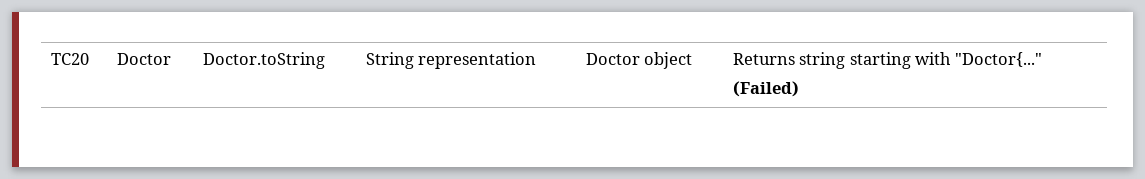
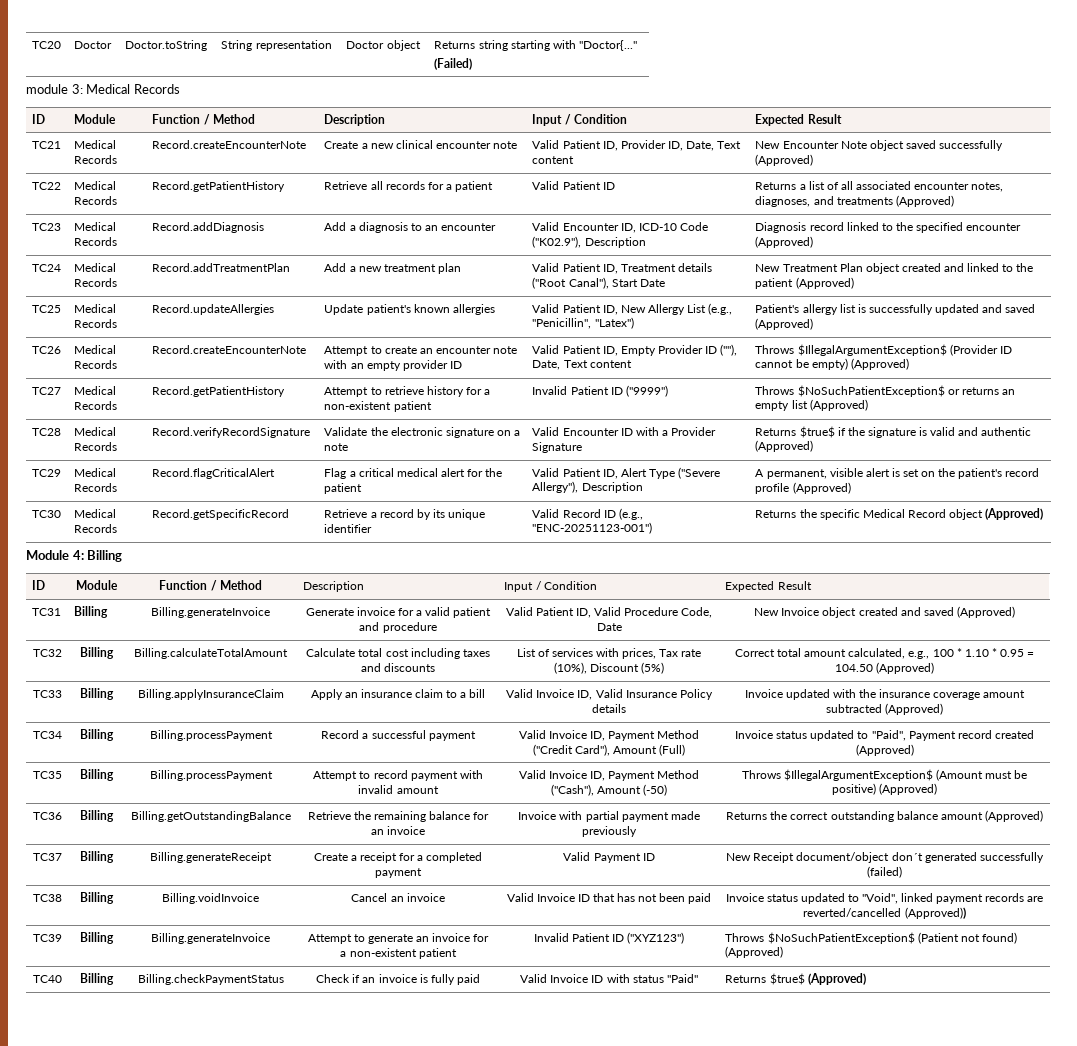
(799, 89) none -> [26,84,180,94] [32,114,46,124] [74,114,117,124] [152,114,255,125] [324,114,386,126] [532,114,627,126] [755,114,842,126] [32,141,62,149] [74,140,117,149] [74,155,118,164] [152,140,307,149] [324,140,517,149] [532,140,742,151] [532,156,575,164] [755,140,1003,151] [755,154,814,166] [32,182,62,190] [74,181,117,190] [74,196,118,205] [152,181,286,192] [324,181,493,192] [532,181,615,190] [755,181,1004,192] [755,195,954,207] [32,223,62,231] [74,222,117,231] [74,237,118,246] [152,222,265,233] [324,222,496,233] [532,222,708,233] [532,236,646,248] [755,222,1022,233] [755,236,814,248] [32,264,62,272] [74,263,117,272] [74,278,118,287] [152,263,291,272] [324,263,461,274] [532,263,712,274] [532,277,665,289] [755,263,1034,274] [755,277,854,289] [32,305,62,313] [74,304,117,313] [74,319,118,328] [152,304,275,315] [324,304,495,315] [532,303,733,315] [532,317,634,329] [755,304,1036,315] [755,318,814,330] [32,346,62,354] [74,345,117,354] [74,360,118,369] [152,345,307,354] [324,346,517,356] [324,360,462,371] [532,344,738,356] [532,360,632,370] [755,344,1012,356] [755,358,909,370] [32,387,62,395] [74,386,117,395] [74,401,118,410] [152,386,286,397] [324,386,490,397] [324,401,432,412] [532,385,668,397] [755,385,1015,397] [755,399,868,411] [32,428,62,436] [74,427,117,436] [74,442,118,451] [152,427,311,438] [324,427,520,438] [324,443,349,451] [532,427,716,436] [532,442,583,453] [755,426,1032,438] [755,440,814,452] [32,469,62,477] [74,468,117,477] [74,483,118,492] [152,468,276,479] [324,468,503,479] [324,483,363,494] [532,467,720,479] [532,481,643,493] [755,468,1040,479] [755,482,851,494] [32,510,62,518] [74,509,117,518] [74,524,118,533] [152,509,290,520] [324,509,485,520] [324,524,373,533] [532,508,643,520] [532,522,653,534] [755,508,1044,520] [26,550,123,562] [32,580,46,590] [75,580,118,590] [159,580,262,591] [303,581,365,592] [504,581,597,592] [725,581,812,592] [32,608,62,616] [74,606,109,618] [151,607,270,618] [305,607,492,618] [359,622,437,633] [505,607,713,618] [596,623,622,631] [754,606,1015,618] [33,649,62,657] [79,647,114,659] [134,648,288,659] [306,648,490,659] [360,663,436,672] [516,648,702,659] [553,662,665,674] [734,648,1035,659] [834,662,935,674] [33,690,62,698] [79,688,114,700] [137,689,284,700] [310,689,486,700] [506,689,713,700] [592,704,626,713] [744,689,1026,700] [825,703,944,715] [33,731,62,739] [79,729,114,741] [149,730,273,741] [321,730,476,741] [518,730,700,741] [532,744,686,756] [735,730,1034,741] [855,744,914,756] [33,771,62,779] [79,769,114,781] [149,770,273,781] [313,770,483,781] [358,785,439,794] [518,770,700,781] [550,784,668,796] [741,769,1028,781] [831,783,938,795] [33,812,62,820] [79,810,114,822] [130,811,291,822] [307,811,490,822] [370,826,426,835] [518,811,700,822] [582,826,637,837] [726,810,1043,822] [33,853,62,861] [79,851,114,863] [150,852,272,863] [313,852,483,863] [374,868,422,878] [563,852,655,863] [726,852,1044,863] [867,866,902,878] [33,894,62,902] [79,892,114,904] [162,893,259,904] [351,893,445,902] [506,893,712,904] [725,893,1044,904] [803,907,966,919] [33,934,62,942] [79,932,114,944] [151,933,270,944] [307,933,490,944] [340,948,457,959] [533,932,685,944] [725,932,1017,944] [725,946,784,958] [33,975,62,983] [79,973,114,985] [137,974,284,985] [316,974,480,985] [520,974,698,983] [725,973,866,985] // module 3: Medical Records // ID | Module | Function / Method | Description | Input / Condition | Expected Result // TC21 | Medical Records | Record.createEncounterNote | Create a new clinical encounter note | Valid Patient ID, Provider ID, Date, Text content | New Encounter Note object saved successfully (Approved) // TC22 | Medical Records | Record.getPatientHistory | Retrieve all records for a patient | Valid Patient ID | Returns a list of all associated encounter notes, diagnoses, and treatments (Approved) // TC23 | Medical Records | Record.addDiagnosis | Add a diagnosis to an encounter | Valid Encounter ID, ICD-10 Code ("K02.9"), Description | Diagnosis record linked to the specified encounter (Approved) // TC24 | Medical Records | Record.addTreatmentPlan | Add a new treatment plan | Valid Patient ID, Treatment details ("Root Canal"), Start Date | New Treatment Plan object created and linked to the patient (Approved) // TC25 | Medical Records | Record.updateAllergies | Update patient's known allergies | Valid Patient ID, New Allergy List (e.g., "Penicillin", "Latex") | Patient's allergy list is successfully updated and saved (Approved) // TC26 | Medical Records | Record.createEncounterNote | Attempt to create an encounter note with an empty provider ID | Valid Patient ID, Empty Provider ID (""), Date, Text content | Throws $IllegalArgumentException$ (Provider ID cannot be empty) (Approved) // TC27 | Medical Records | Record.getPatientHistory | Attempt to retrieve history for a non-existent patient | Invalid Patient ID ("9999") | Throws $NoSuchPatientException$ or returns an empty list (Approved) // TC28 | Medical Records | Record.verifyRecordSignature | Validate the electronic signature on a note | Valid Encounter ID with a Provider Signature | Returns $true$ if the signature is valid and authentic (Approved) // TC29 | Medical Records | Record.flagCriticalAlert | Flag a critical medical alert for the patient | Valid Patient ID, Alert Type ("Severe Allergy"), Description | A permanent, visible alert is set on the patient's record profile (Approved) // TC30 | Medical Records | Record.getSpecificRecord | Retrieve a record by its unique identifier | Valid Record ID (e.g., "ENC-20251123-001") | Returns the specific Medical Record object (Approved) // Module 4: Billing // ID | Module | Function / Method | Description | Input / Condition | Expected Result // TC31 | Billing | Billing.generateInvoice | Generate invoice for a valid patient and procedure | Valid Patient ID, Valid Procedure Code, Date | New Invoice object created and saved (Approved) // TC32 | Billing | Billing.calculateTotalAmount | Calculate total cost including taxes and discounts | List of services with prices, Tax rate (10%), Discount (5%) | Correct total amount calculated, e.g., 100 * 1.10 * 0.95 = 104.50 (Approved) // TC33 | Billing | Billing.applyInsuranceClaim | Apply an insurance claim to a bill | Valid Invoice ID, Valid Insurance Policy details | Invoice updated with the insurance coverage amount subtracted (Approved) // TC34 | Billing | Billing.processPayment | Record a successful payment | Valid Invoice ID, Payment Method ("Credit Card"), Amount (Full) | Invoice status updated to "Paid", Payment record created (Approved) // TC35 | Billing | Billing.processPayment | Attempt to record payment with invalid amount | Valid Invoice ID, Payment Method ("Cash"), Amount (-50) | Throws $IllegalArgumentException$ (Amount must be positive) (Approved) // TC36 | Billing | Billing.getOutstandingBalance | Retrieve the remaining balance for an invoice | Invoice with partial payment made previously | Returns the correct outstanding balance amount (Approved) // TC37 | Billing | Billing.generateReceipt | Create a receipt for a completed payment | Valid Payment ID | New Receipt document/object don´t generated successfully (failed) // TC38 | Billing | Billing.voidInvoice | Cancel an invoice | Valid Invoice ID that has not been paid | Invoice status updated to "Void", linked payment records are reverted/cancelled (Approved)) // TC39 | Billing | Billing.generateInvoice | Attempt to generate an invoice for a non-existent patient | Invalid Patient ID ("XYZ123") | Throws $NoSuchPatientException$ (Patient not found) (Approved) // TC40 | Billing | Billing.checkPaymentStatus | Check if an invoice is fully paid | Valid Invoice ID with status "Paid" | Returns $true$ (Approved)

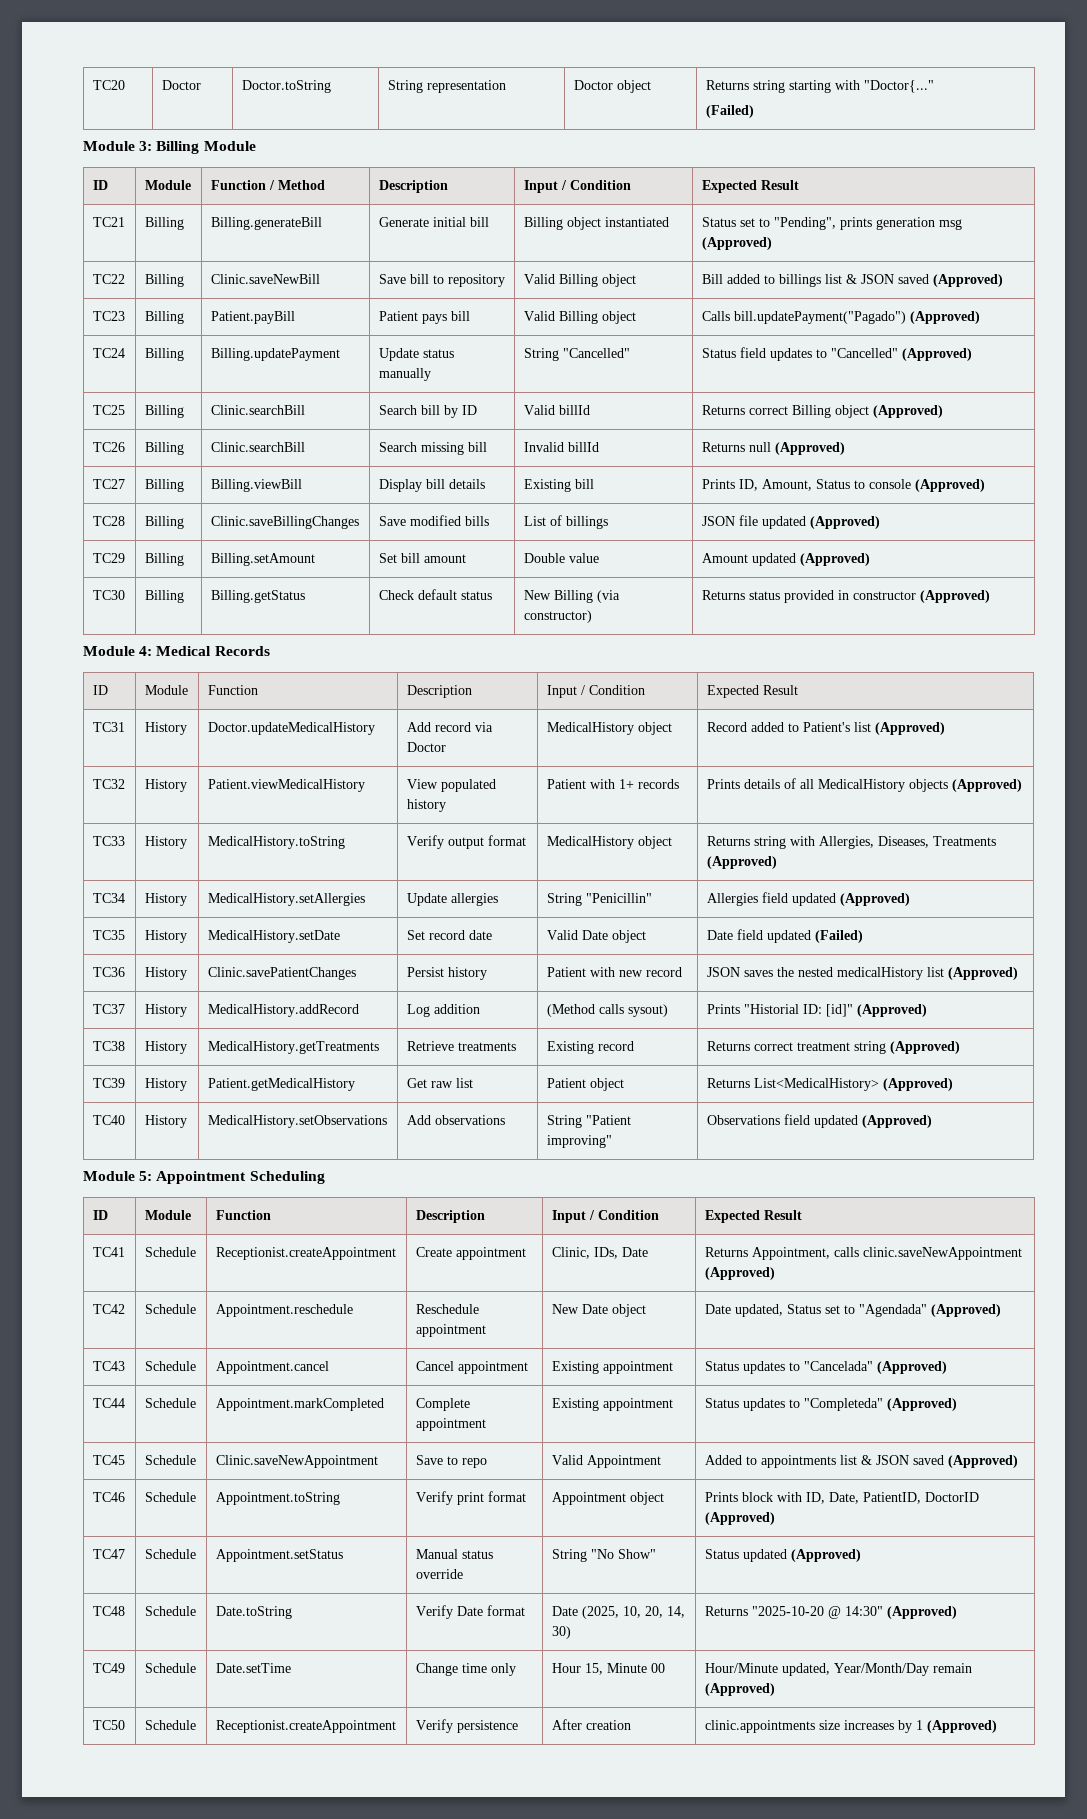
[26,84,180,94] module 3: Medical Records -> [83,141,256,154] Module 3: Billing Module
[74,140,117,149] [74,155,118,164] [152,140,307,149] [324,140,517,149] [532,140,742,151] [532,156,575,164] [755,140,1003,151] [755,154,814,166] [32,182,62,190] [74,181,117,190] [74,196,118,205] [152,181,286,192] [324,181,493,192] [532,181,615,190] [755,181,1004,192] [755,195,954,207] [32,223,62,231] [74,222,117,231] [74,237,118,246] [152,222,265,233] [324,222,496,233] [532,222,708,233] [532,236,646,248] [755,222,1022,233] [755,236,814,248] [32,264,62,272] [74,263,117,272] [74,278,118,287] [152,263,291,272] [324,263,461,274] [532,263,712,274] [532,277,665,289] [755,263,1034,274] [755,277,854,289] [32,305,62,313] [74,304,117,313] [74,319,118,328] [152,304,275,315] [324,304,495,315] [532,303,733,315] [532,317,634,329] [755,304,1036,315] [755,318,814,330] [32,346,62,354] [74,345,117,354] [74,360,118,369] [152,345,307,354] [324,346,517,356] [324,360,462,371] [532,344,738,356] [532,360,632,370] [755,344,1012,356] [755,358,909,370] [32,387,62,395] [74,386,117,395] [74,401,118,410] [152,386,286,397] [324,386,490,397] [324,401,432,412] [532,385,668,397] [755,385,1015,397] [755,399,868,411] [32,428,62,436] [74,427,117,436] [74,442,118,451] [152,427,311,438] [324,427,520,438] [324,443,349,451] [532,427,716,436] [532,442,583,453] [755,426,1032,438] [755,440,814,452] [32,469,62,477] [74,468,117,477] [74,483,118,492] [152,468,276,479] [324,468,503,479] [324,483,363,494] [532,467,720,479] [532,481,643,493] [755,468,1040,479] [755,482,851,494] [32,510,62,518] [74,509,117,518] [74,524,118,533] [152,509,290,520] [324,509,485,520] [324,524,373,533] [532,508,643,520] [532,522,653,534] [755,509,983,520] Medical Records | Record.createEncounterNote | Create a new clinical encounter note | Valid Patient ID, Provider ID, Date, Text content | New Encounter Note object saved successfully (Approved) // TC22 | Medical Records | Record.getPatientHistory | Retrieve all records for a patient | Valid Patient ID | Returns a list of all associated encounter notes, diagnoses, and treatments (Approved) // TC23 | Medical Records | Record.addDiagnosis | Add a diagnosis to an encounter | Valid Encounter ID, ICD-10 Code ("K02.9"), Description | Diagnosis record linked to the specified encounter (Approved) // TC24 | Medical Records | Record.addTreatmentPlan | Add a new treatment plan | Valid Patient ID, Treatment details ("Root Canal"), Start Date | New Treatment Plan object created and linked to the patient (Approved) // TC25 | Medical Records | Record.updateAllergies | Update patient's known allergies | Valid Patient ID, New Allergy List (e.g., "Penicillin", "Latex") | Patient's allergy list is successfully updated and saved (Approved) // TC26 | Medical Records | Record.createEncounterNote | Attempt to create an encounter note with an empty provider ID | Valid Patient ID, Empty Provider ID (""), Date, Text content | Throws $IllegalArgumentException$ (Provider ID cannot be empty) (Approved) // TC27 | Medical Records | Record.getPatientHistory | Attempt to retrieve history for a non-existent patient | Invalid Patient ID ("9999") | Throws $NoSuchPatientException$ or returns an empty list (Approved) // TC28 | Medical Records | Record.verifyRecordSignature | Validate the electronic signature on a note | Valid Encounter ID with a Provider Signature | Returns $true$ if the signature is valid and authentic (Approved) // TC29 | Medical Records | Record.flagCriticalAlert | Flag a critical medical alert for the patient | Valid Patient ID, Alert Type ("Severe Allergy"), Description | A permanent, visible alert is set on the patient's record profile (Approved) // TC30 | Medical Records | Record.getSpecificRecord | Retrieve a record by its unique identifier | Valid Record ID (e.g., "ENC-20251123-001") | Returns the specific Medical Record object -> [144,217,184,230] [210,217,322,230] [378,217,489,227] [523,217,669,230] [701,217,962,230] [701,237,772,250] [92,274,125,284] [144,274,184,287] [210,274,320,284] [378,274,505,287] [523,274,636,287] [701,274,1003,287] [92,311,125,321] [144,311,184,324] [210,311,295,324] [378,311,470,324] [523,311,636,324] [701,311,980,324] [92,348,125,358] [144,348,184,361] [210,348,340,361] [378,348,454,361] [378,368,431,381] [523,348,630,361] [701,347,972,361] [92,405,125,415] [144,405,184,418] [210,405,305,415] [378,405,477,418] [523,405,590,415] [701,405,943,418] [92,442,125,452] [144,442,184,455] [210,442,305,452] [378,442,487,455] [523,442,599,452] [701,442,845,455] [92,479,125,489] [144,479,184,492] [210,479,302,492] [378,479,485,492] [523,479,594,492] [701,479,985,492] [92,516,125,526] [144,516,184,529] [210,516,359,529] [378,515,489,526] [523,515,608,529] [701,515,880,529] [92,553,125,563] [144,553,184,566] [210,553,315,566] [378,553,466,563] [523,553,599,563] [701,553,870,566] [92,590,125,600] [144,590,184,603] [210,590,305,603] [378,589,492,600] [523,590,620,603] [523,610,592,623] [701,590,916,603] Billing | Billing.generateBill | Generate initial bill | Billing object instantiated | Status set to "Pending", prints generation msg (Approved) // TC22 | Billing | Clinic.saveNewBill | Save bill to repository | Valid Billing object | Bill added to billings list & JSON saved (Approved) // TC23 | Billing | Patient.payBill | Patient pays bill | Valid Billing object | Calls bill.updatePayment("Pagado") (Approved) // TC24 | Billing | Billing.updatePayment | Update status manually | String "Cancelled" | Status field updates to "Cancelled" (Approved) // TC25 | Billing | Clinic.searchBill | Search bill by ID | Valid billId | Returns correct Billing object (Approved) // TC26 | Billing | Clinic.searchBill | Search missing bill | Invalid billId | Returns null (Approved) // TC27 | Billing | Billing.viewBill | Display bill details | Existing bill | Prints ID, Amount, Status to console (Approved) // TC28 | Billing | Clinic.saveBillingChanges | Save modified bills | List of billings | JSON file updated (Approved) // TC29 | Billing | Billing.setAmount | Set bill amount | Double value | Amount updated (Approved) // TC30 | Billing | Billing.getStatus | Check default status | New Billing (via constructor) | Returns status provided in constructor
[87,550,123,562] [32,580,46,590] [75,580,118,590] [159,580,262,591] Billing // ID | Module | Function / Method -> [156,646,270,656] [92,685,108,695] [144,685,188,695] [207,685,258,695] Medical Records // ID | Module | Function
[74,606,109,618] [151,607,270,618] [305,607,492,618] [359,622,437,633] [505,607,713,618] [596,623,622,631] [754,606,1015,618] [33,649,62,657] [79,647,114,659] [134,648,288,659] [306,648,490,659] [360,663,436,672] [516,648,702,659] [553,662,665,674] [734,648,1035,659] [834,662,935,674] [33,690,62,698] [79,688,114,700] [137,689,284,700] [310,689,486,700] [506,689,713,700] [592,704,626,713] [744,689,1026,700] [825,703,944,715] [33,731,62,739] [79,729,114,741] [149,730,273,741] [321,730,476,741] [518,730,700,741] [532,744,686,756] [735,730,1034,741] [855,744,914,756] [33,771,62,779] [79,769,114,781] [149,770,273,781] [313,770,483,781] [358,785,439,794] [518,770,700,781] [550,784,668,796] [741,769,1028,781] [831,783,938,795] [33,812,62,820] [79,810,114,822] [130,811,291,822] [307,811,490,822] [370,826,426,835] [518,811,700,822] [582,826,637,837] [726,810,1043,822] [33,853,62,861] [79,851,114,863] [150,852,272,863] [313,852,483,863] [374,868,422,878] [563,852,655,863] [726,852,1044,863] [867,866,902,878] [33,894,62,902] [79,892,114,904] [162,893,259,904] [351,893,445,902] [506,893,712,904] [725,893,1044,904] [803,907,966,919] [33,934,62,942] [79,932,114,944] [151,933,270,944] [307,933,490,944] [340,948,457,959] [533,932,685,944] [725,932,1017,944] [725,946,784,958] [33,975,62,983] [79,973,114,985] [137,974,284,985] [316,974,480,985] [520,974,698,983] [725,973,805,985] Billing | Billing.generateInvoice | Generate invoice for a valid patient and procedure | Valid Patient ID, Valid Procedure Code, Date | New Invoice object created and saved (Approved) // TC32 | Billing | Billing.calculateTotalAmount | Calculate total cost including taxes and discounts | List of services with prices, Tax rate (10%), Discount (5%) | Correct total amount calculated, e.g., 100 * 1.10 * 0.95 = 104.50 (Approved) // TC33 | Billing | Billing.applyInsuranceClaim | Apply an insurance claim to a bill | Valid Invoice ID, Valid Insurance Policy details | Invoice updated with the insurance coverage amount subtracted (Approved) // TC34 | Billing | Billing.processPayment | Record a successful payment | Valid Invoice ID, Payment Method ("Credit Card"), Amount (Full) | Invoice status updated to "Paid", Payment record created (Approved) // TC35 | Billing | Billing.processPayment | Attempt to record payment with invalid amount | Valid Invoice ID, Payment Method ("Cash"), Amount (-50) | Throws $IllegalArgumentException$ (Amount must be positive) (Approved) // TC36 | Billing | Billing.getOutstandingBalance | Retrieve the remaining balance for an invoice | Invoice with partial payment made previously | Returns the correct outstanding balance amount (Approved) // TC37 | Billing | Billing.generateReceipt | Create a receipt for a completed payment | Valid Payment ID | New Receipt document/object don´t generated successfully (failed) // TC38 | Billing | Billing.voidInvoice | Cancel an invoice | Valid Invoice ID that has not been paid | Invoice status updated to "Void", linked payment records are reverted/cancelled (Approved)) // TC39 | Billing | Billing.generateInvoice | Attempt to generate an invoice for a non-existent patient | Invalid Patient ID ("XYZ123") | Throws $NoSuchPatientException$ (Patient not found) (Approved) // TC40 | Billing | Billing.checkPaymentStatus | Check if an invoice is fully paid | Valid Invoice ID with status "Paid" | Returns $true$ -> [144,722,187,735] [207,722,375,735] [406,722,493,732] [406,742,446,752] [546,722,672,735] [706,722,945,735] [92,779,125,789] [144,779,187,792] [207,779,365,792] [406,779,496,792] [406,799,446,812] [546,779,679,789] [706,778,1022,792] [92,836,125,846] [144,836,187,849] [207,836,345,849] [406,835,526,849] [546,836,672,849] [706,836,996,849] [706,856,777,869] [92,893,125,903] [144,893,187,906] [207,893,365,906] [406,893,498,906] [546,893,652,906] [706,892,910,906] [92,930,125,940] [144,930,187,943] [207,930,340,943] [406,930,492,940] [546,930,646,943] [706,929,863,943] [92,967,125,977] [144,967,187,980] [207,967,356,980] [406,967,487,980] [546,967,682,977] [706,967,1018,980] [92,1004,125,1014] [144,1004,187,1017] [207,1004,359,1017] [406,1004,480,1017] [546,1004,668,1017] [706,1004,927,1017] [92,1041,125,1051] [144,1041,187,1054] [207,1041,379,1054] [406,1041,516,1051] [546,1041,634,1054] [706,1041,960,1054] [92,1078,125,1088] [144,1078,187,1091] [207,1078,355,1091] [406,1078,473,1088] [546,1078,624,1091] [706,1078,953,1091] [92,1115,125,1125] [144,1115,187,1128] [207,1115,387,1128] [406,1115,505,1125] [546,1115,631,1128] [546,1135,612,1148] [706,1114,932,1128] [83,1171,325,1184] [92,1210,108,1220] [144,1210,191,1220] [215,1210,271,1220] [415,1210,485,1223] [551,1210,659,1223] [704,1210,802,1223] [92,1247,125,1257] [144,1247,196,1257] [215,1247,396,1260] [415,1247,526,1260] [551,1247,648,1259] [704,1247,1022,1260] [704,1267,775,1280] [92,1304,125,1314] [144,1304,196,1314] [215,1304,353,1317] [415,1304,479,1314] [415,1324,486,1337] [551,1304,646,1317] [704,1304,1001,1317] [92,1361,125,1371] [144,1361,196,1371] [215,1361,329,1374] [415,1361,528,1374] [551,1361,673,1374] [704,1361,947,1374] [92,1398,125,1408] [144,1398,196,1408] [215,1398,384,1411] [415,1398,470,1411] [415,1418,486,1431] [551,1398,673,1411] [704,1398,957,1411] [92,1455,125,1465] [144,1455,196,1465] [215,1455,378,1468] [415,1455,487,1468] [551,1455,661,1468] [704,1455,1018,1468] [92,1492,125,1502] [144,1492,196,1502] [215,1492,340,1505] [415,1491,526,1505] [551,1492,664,1505] [704,1492,979,1504] [704,1512,775,1525] [92,1549,125,1559] [144,1549,196,1559] [215,1549,343,1562] [415,1549,493,1559] [415,1569,463,1579] [551,1549,656,1562] [704,1549,861,1562] [92,1606,125,1616] [144,1606,196,1616] [215,1606,292,1619] [415,1605,525,1619] [551,1606,685,1619] [551,1626,571,1639] [704,1606,957,1619] [92,1663,125,1673] [144,1663,196,1673] [215,1663,291,1673] [415,1663,516,1676] [551,1663,665,1675] [704,1663,972,1676] [704,1683,775,1696] [92,1720,125,1730] [144,1720,196,1730] [215,1720,396,1733] [415,1719,518,1733] [551,1719,631,1730] [704,1720,923,1733] History | Doctor.updateMedicalHistory | Add record via Doctor | MedicalHistory object | Record added to Patient's list (Approved) // TC32 | History | Patient.viewMedicalHistory | View populated history | Patient with 1+ records | Prints details of all MedicalHistory objects (Approved) // TC33 | History | MedicalHistory.toString | Verify output format | MedicalHistory object | Returns string with Allergies, Diseases, Treatments (Approved) // TC34 | History | MedicalHistory.setAllergies | Update allergies | String "Penicillin" | Allergies field updated (Approved) // TC35 | History | MedicalHistory.setDate | Set record date | Valid Date object | Date field updated (Failed) // TC36 | History | Clinic.savePatientChanges | Persist history | Patient with new record | JSON saves the nested medicalHistory list (Approved) // TC37 | History | MedicalHistory.addRecord | Log addition | (Method calls sysout) | Prints "Historial ID: [id]" (Approved) // TC38 | History | MedicalHistory.getTreatments | Retrieve treatments | Existing record | Returns correct treatment string (Approved) // TC39 | History | Patient.getMedicalHistory | Get raw list | Patient object | Returns List<MedicalHistory> (Approved) // TC40 | History | MedicalHistory.setObservations | Add observations | String "Patient improving" | Observations field updated (Approved) // Module 5: Appointment Scheduling // ID | Module | Function | Description | Input / Condition | Expected Result // TC41 | Schedule | Receptionist.createAppointment | Create appointment | Clinic, IDs, Date | Returns Appointment, calls clinic.saveNewAppointment (Approved) // TC42 | Schedule | Appointment.reschedule | Reschedule appointment | New Date object | Date updated, Status set to "Agendada" (Approved) // TC43 | Schedule | Appointment.cancel | Cancel appointment | Existing appointment | Status updates to "Cancelada" (Approved) // TC44 | Schedule | Appointment.markCompleted | Complete appointment | Existing appointment | Status updates to "Completeda" (Approved) // TC45 | Schedule | Clinic.saveNewAppointment | Save to repo | Valid Appointment | Added to appointments list & JSON saved (Approved) // TC46 | Schedule | Appointment.toString | Verify print format | Appointment object | Prints block with ID, Date, PatientID, DoctorID (Approved) // TC47 | Schedule | Appointment.setStatus | Manual status override | String "No Show" | Status updated (Approved) // TC48 | Schedule | Date.toString | Verify Date format | Date (2025, 10, 20, 14, 30) | Returns "2025-10-20 @ 14:30" (Approved) // TC49 | Schedule | Date.setTime | Change time only | Hour 15, Minute 00 | Hour/Minute updated, Year/Month/Day remain (Approved) // TC50 | Schedule | Receptionist.createAppointment | Verify persistence | After creation | clinic.appointments size increases by 1

